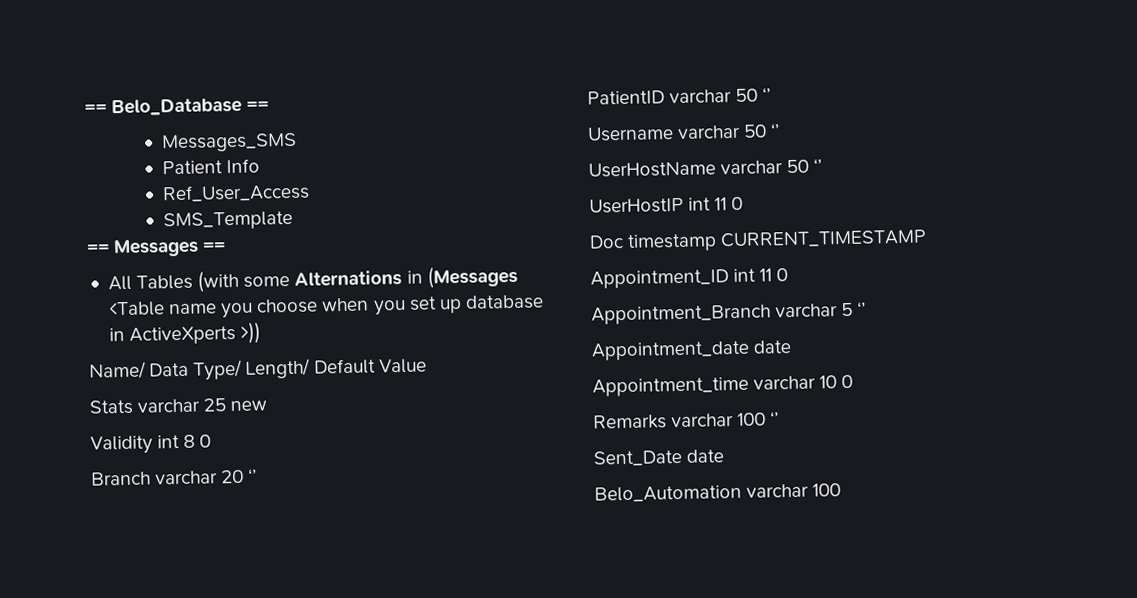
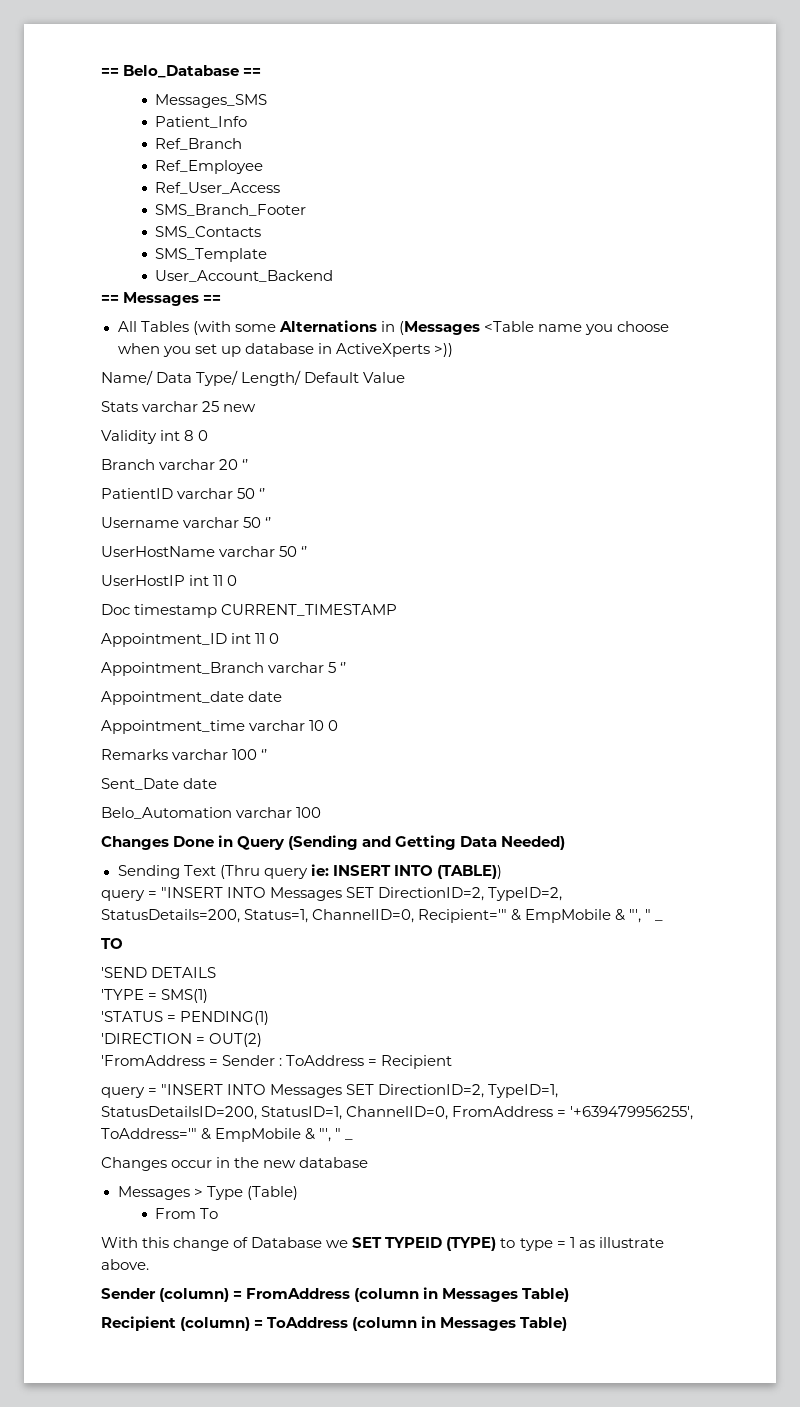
[162,158,261,175] Patient Info -> [155,116,248,128] [155,138,243,150] [155,160,264,174] Patient_Info // Ref_Branch // Ref_Employee
(311, 193) none -> [155,204,307,216] [155,226,262,238] // SMS_Branch_Footer // SMS_Contacts
(294, 220) none -> [155,270,334,282] // User_Account_Backend
(842, 490) none -> [101,835,566,850] [117,864,502,879] [101,887,563,901] [101,909,652,923] [655,920,664,921] [101,938,123,949] [101,967,217,978] [101,989,209,1003] [101,1011,270,1025] [101,1033,263,1047] [101,1055,453,1069] [101,1084,559,1098] [101,1106,694,1120] [101,1128,342,1142] [345,1139,354,1140] [101,1157,369,1171] [117,1186,298,1200] [155,1208,219,1219] [101,1237,664,1251] [101,1259,149,1270] [101,1287,570,1302] [101,1316,568,1331] // Changes Done in Query (Sending and Getting Data Needed) // Sending Text (Thru query ie: INSERT INTO (TABLE)) // query = "INSERT INTO Messages SET DirectionID=2, TypeID=2, StatusDetails=200, Status=1, ChannelID=0, Recipient='" & EmpMobile & "', " _ // TO // 'SEND DETAILS // 'TYPE = SMS(1) // 'STATUS = PENDING(1) // 'DIRECTION = OUT(2) // 'FromAddress = Sender : ToAddress = Recipient // query = "INSERT INTO Messages SET DirectionID=2, TypeID=1, StatusDetailsID=200, StatusID=1, ChannelID=0, FromAddress = '+639479956255', ToAddress='" & EmpMobile & "', " _ // Changes occur in the new database // Messages > Type (Table) // From To // With this change of Database we SET TYPEID (TYPE) to type = 1 as illustrate above. // Sender (column) = FromAddress (column in Messages Table) // Recipient (column) = ToAddress (column in Messages Table)

